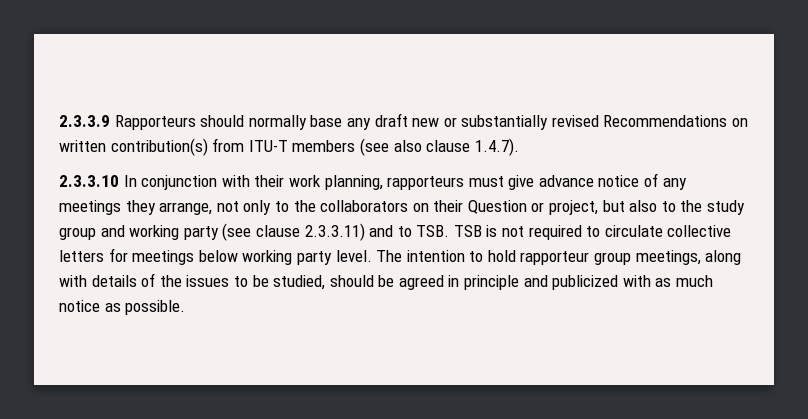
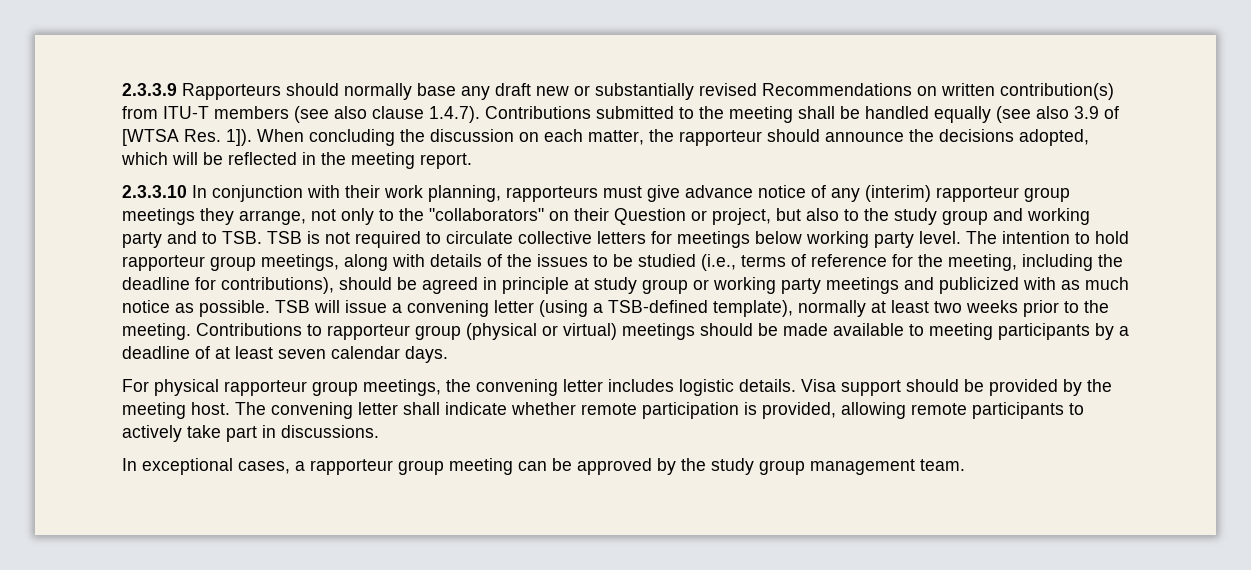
(519, 147) none -> [485,106,1119,123] [122,129,1089,146] [121,152,472,169] Contributions submitted to the meeting shall be handled equally (see also 3.9 of [WTSA Res. 1]). When concluding the discussion on each matter, the rapporteur should announce the decisions adopted, which will be reflected in the meeting report.
(687, 184) none -> [865,185,1070,202] (interim) rapporteur group
[320,200,409,212] collaborators -> [429,208,544,221] "collaborators"
[222,223,365,241] (see clause 2.3.3.11) -> (162, 240) none
[273,275,326,290] studied, -> [638,254,1123,271] [122,277,334,294] studied (i.e., terms of reference for the meeting, including the deadline for contributions),
(520, 282) none -> [574,277,899,294] at study group or working party meetings
(186, 307) none -> [275,300,1109,317] [122,323,1129,340] [122,346,448,363] [122,379,1112,396] [122,402,1084,419] [122,425,379,442] [122,458,965,475] TSB will issue a convening letter (using a TSB-defined template), normally at least two weeks prior to the meeting. Contributions to rapporteur group (physical or virtual) meetings should be made available to meeting participants by a deadline of at least seven calendar days. // For physical rapporteur group meetings, the convening letter includes logistic details. Visa support should be provided by the meeting host. The convening letter shall indicate whether remote participation is provided, allowing remote participants to actively take part in discussions. // In exceptional cases, a rapporteur group meeting can be approved by the study group management team.

